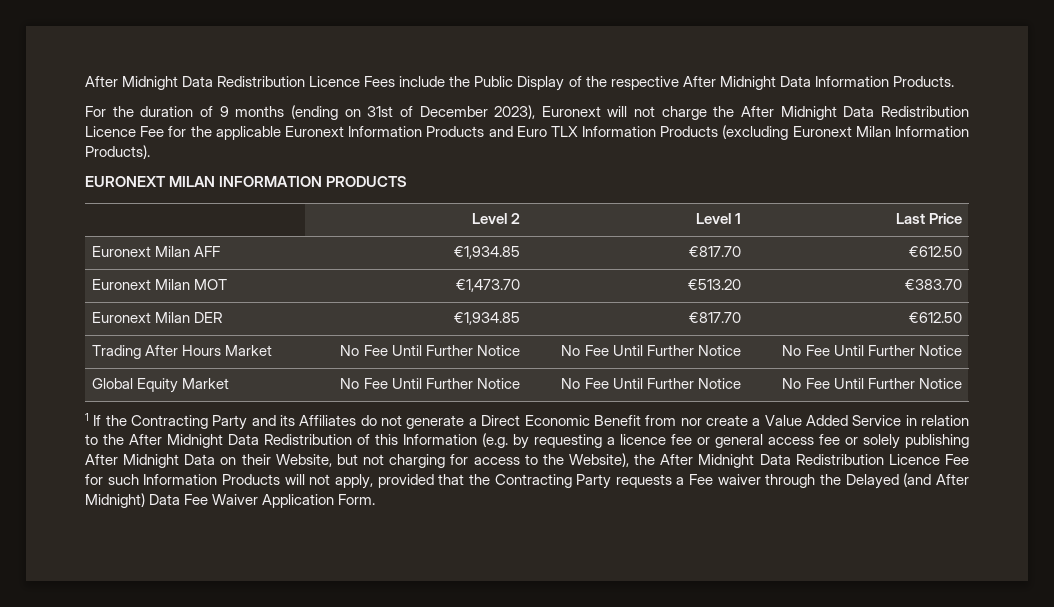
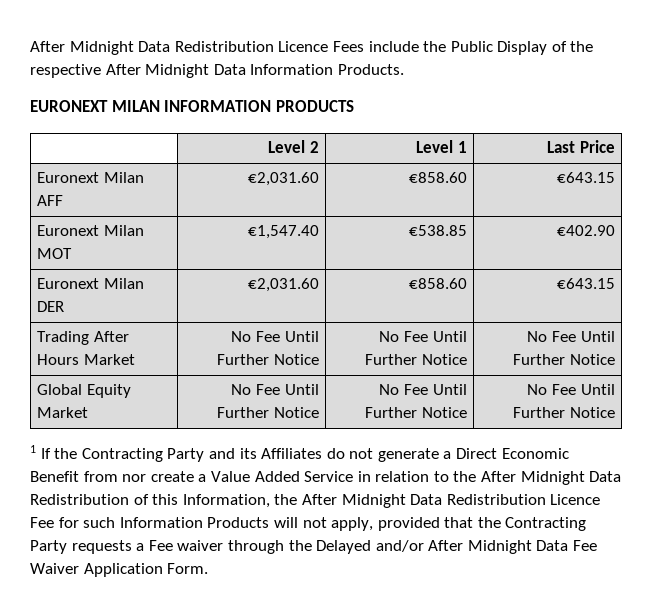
[85,105,969,120] [85,125,969,140] [85,145,150,159] // For the duration of 9 months (ending on 31st of December 2023), Euronext will not charge the After Midnight Data Redistribution Licence Fee for the applicable Euronext Information Products and Euro TLX Information Products (excluding Euronext Milan Information Products). -> (404, 69) none
[453,246,520,259] [688,246,741,257] [908,246,962,257] €1,934.85 | €817.70 | €612.50 -> [247,172,319,186] [408,172,467,183] [556,172,615,183] €2,031.60 | €858.60 | €643.15
[455,279,520,292] [687,279,741,290] [904,279,962,290] €1,473.70 | €513.20 | €383.70 -> [247,225,319,239] [408,225,467,236] [556,225,615,236] €1,547.40 | €538.85 | €402.90
[453,312,520,325] [688,312,741,323] [908,312,962,323] €1,934.85 | €817.70 | €612.50 -> [247,278,319,292] [408,278,467,289] [556,278,615,289] €2,031.60 | €858.60 | €643.15
[403,433,969,449] [85,453,629,468] Information (e.g. by requesting a licence fee or general access fee or solely publishing After Midnight Data on their Website, but not charging for access to the Website), -> [182,494,270,508] Information,
[903,473,969,487] [85,493,145,508] (and After Midnight) -> [375,540,532,554] and/or After Midnight

